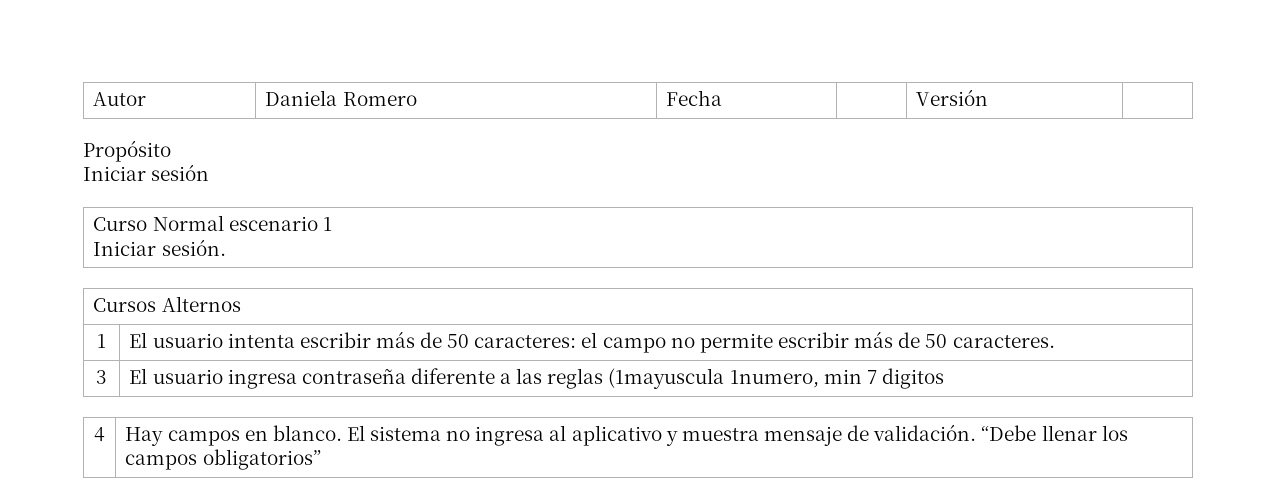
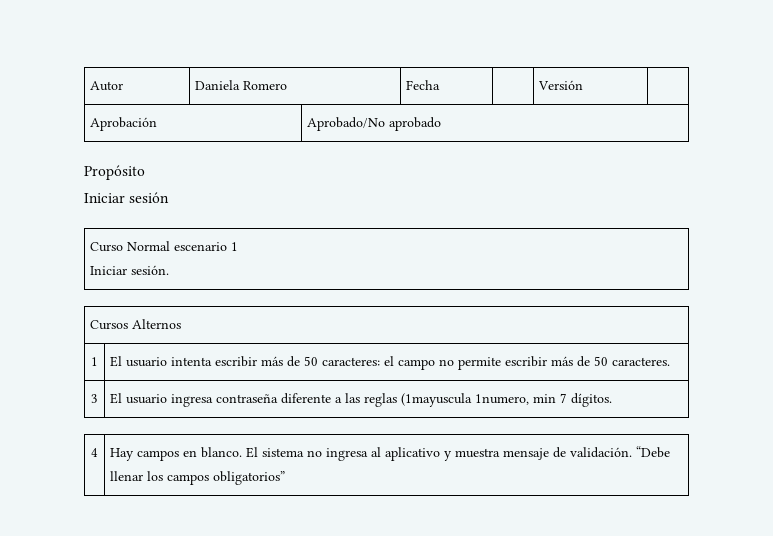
(989, 97) none -> [90,117,158,131] [307,117,442,131] // Aprobación | Aprobado/No aprobado
[882,368,945,389] digitos -> [571,393,613,407] dígitos.

